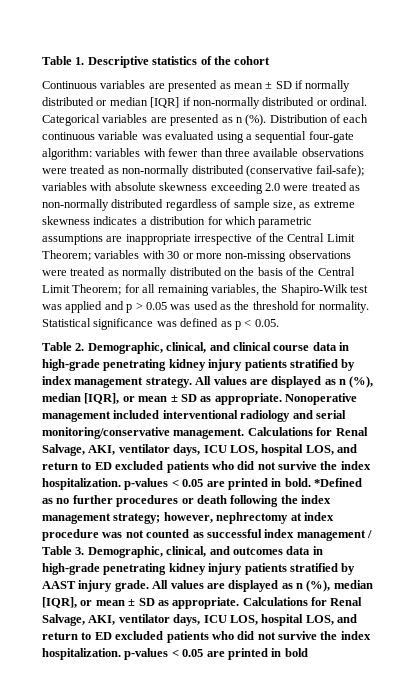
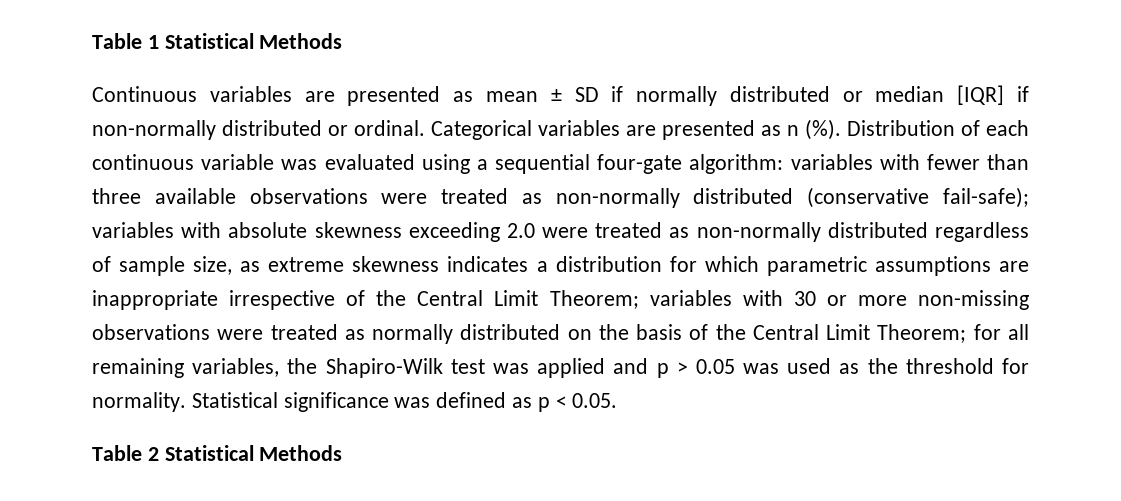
[42,56,271,68] Table 1. Descriptive statistics of the cohort -> [92,33,343,49] Table 1 Statistical Methods
[75,342,349,354] [42,359,356,371] [42,376,374,388] [42,393,357,405] [42,410,346,422] [42,427,368,439] [42,444,357,456] [42,461,371,473] [42,478,362,490] [42,495,331,507] [42,512,334,524] [42,529,372,541] [42,546,323,558] [42,563,356,575] [42,580,373,592] [42,597,363,609] [42,614,357,626] [42,631,371,643] [42,648,308,660] 2. Demographic, clinical, and clinical course data in high-grade penetrating kidney injury patients stratified by index management strategy. All values are displayed as n (%), median [IQR], or mean ± SD as appropriate. Nonoperative management included interventional radiology and serial monitoring/conservative management. Calculations for Renal Salvage, AKI, ventilator days, ICU LOS, hospital LOS, and return to ED excluded patients who did not survive the index hospitalization. p-values < 0.05 are printed in bold. *Defined as no further procedures or death following the index management strategy; however, nephrectomy at index procedure was not counted as successful index management / Table 3. Demographic, clinical, and outcomes data in high-grade penetrating kidney injury patients stratified by AAST injury grade. All values are displayed as n (%), median [IQR], or mean ± SD as appropriate. Calculations for Renal Salvage, AKI, ventilator days, ICU LOS, hospital LOS, and return to ED excluded patients who did not survive the index hospitalization. p-values < 0.05 are printed in bold -> [147,445,343,461] 2 Statistical Methods

